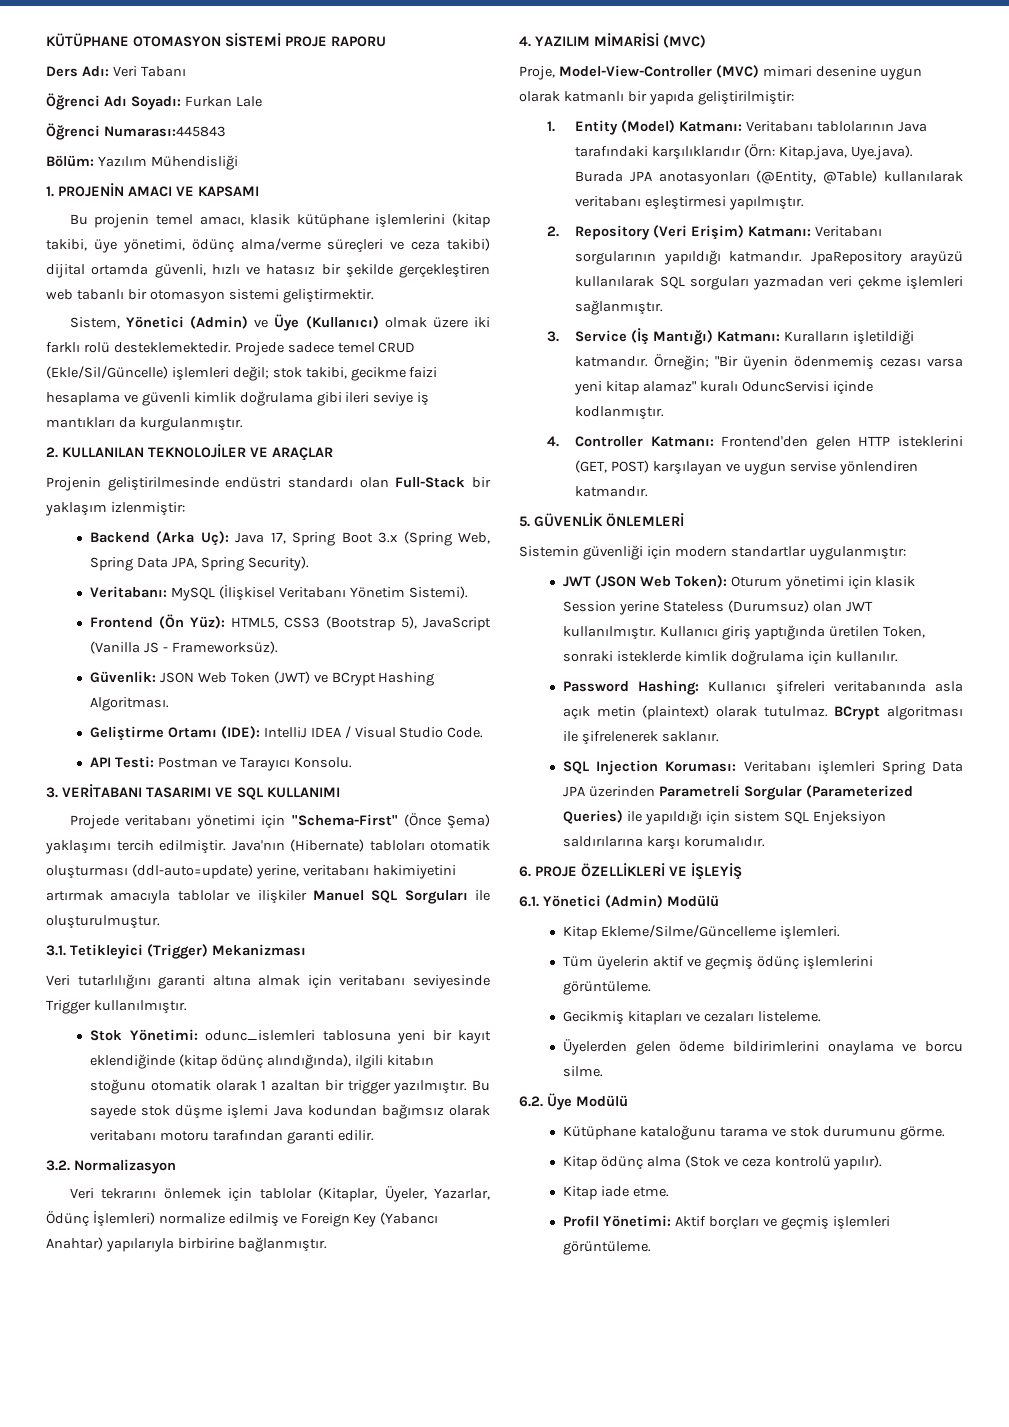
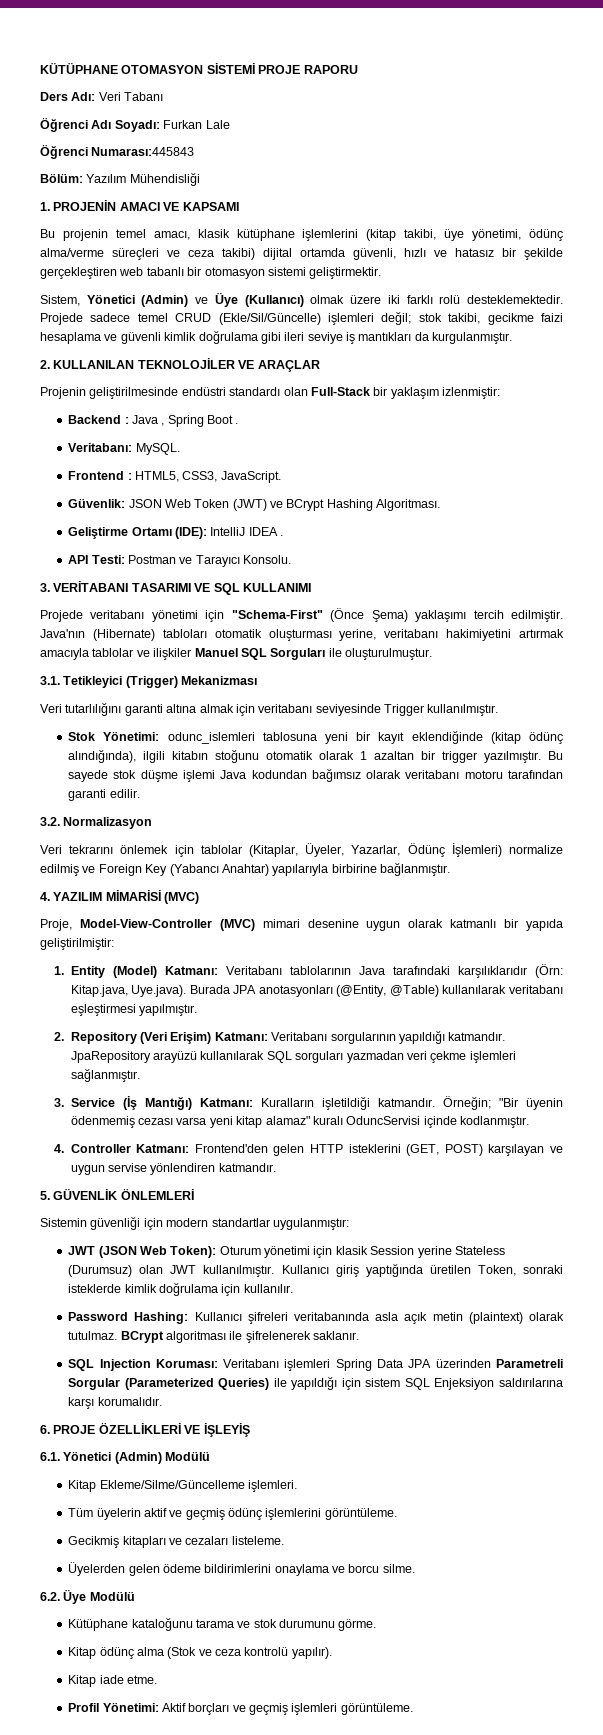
[156,531,490,546] [90,556,309,571] [90,584,468,601] [90,614,491,631] [90,641,278,654] (Arka Uç): Java 17, Spring Boot 3.x (Spring Web, Spring Data JPA, Spring Security). // Veritabanı: MySQL (İlişkisel Veritabanı Yönetim Sistemi). // Frontend (Ön Yüz): HTML5, CSS3 (Bootstrap 5), JavaScript (Vanilla JS - Frameworksüz). -> [124,415,239,427] [68,443,180,455] [68,471,281,483] : Java , Spring Boot . // Veritabanı: MySQL. // Frontend : HTML5, CSS3, JavaScript.
[344,726,484,739] / Visual Studio Code. -> [280,535,284,536] .
[131,864,253,879] (ddl-auto=update) -> (332, 635) none

